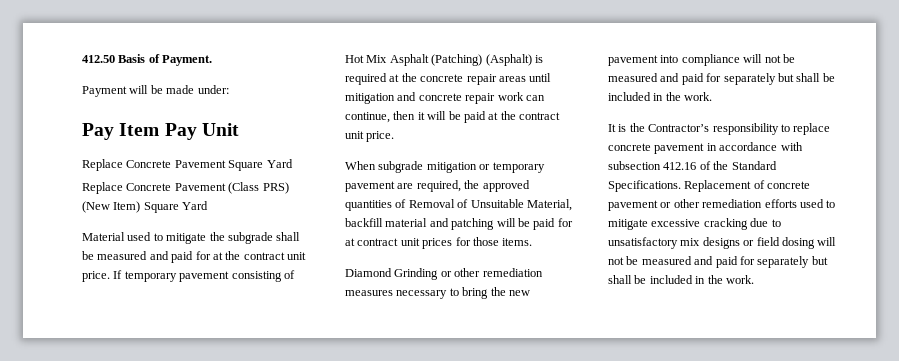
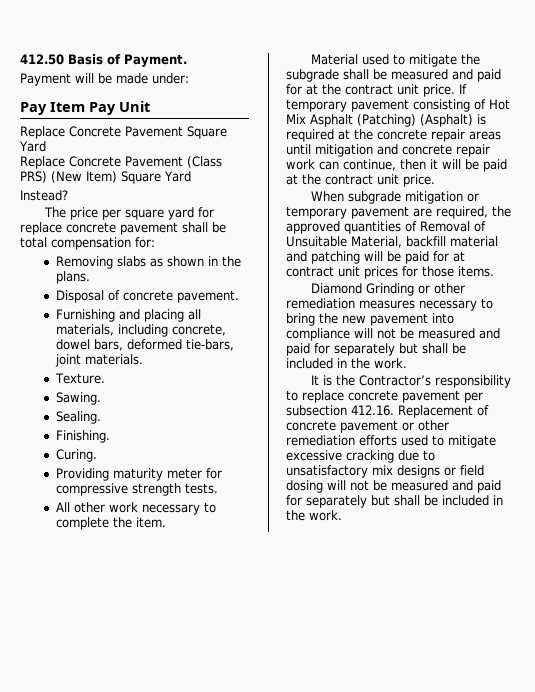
(209, 205) none -> [20,190,68,201] [44,207,215,220] [20,222,226,235] [20,237,155,250] [55,256,241,269] [55,271,90,284] [55,290,239,303] [55,309,201,322] [55,324,226,337] [55,339,234,351] [54,354,143,367] [54,373,105,384] [55,392,101,405] [55,411,101,424] [55,430,110,443] [55,449,97,462] [55,468,222,481] [55,483,218,496] [55,502,216,515] [55,517,166,530] // Instead? // The price per square yard for replace concrete pavement shall be total compensation for: // Removing slabs as shown in the plans. // Disposal of concrete pavement. // Furnishing and placing all materials, including concrete, dowel bars, deformed tie-bars, joint materials. // Texture. // Sawing. // Sealing. // Finishing. // Curing. // Providing maturity meter for compressive strength tests. // All other work necessary to complete the item.
[706,142,803,151] [608,161,777,170] [608,180,681,192] in accordance with subsection 412.16 of the Standard Specifications. -> [464,392,483,403] [286,405,394,416] per subsection 412.16.

